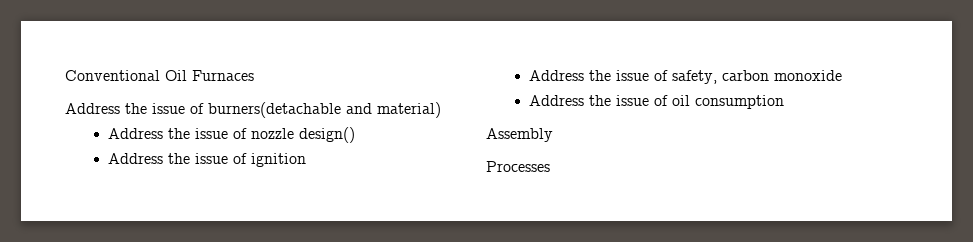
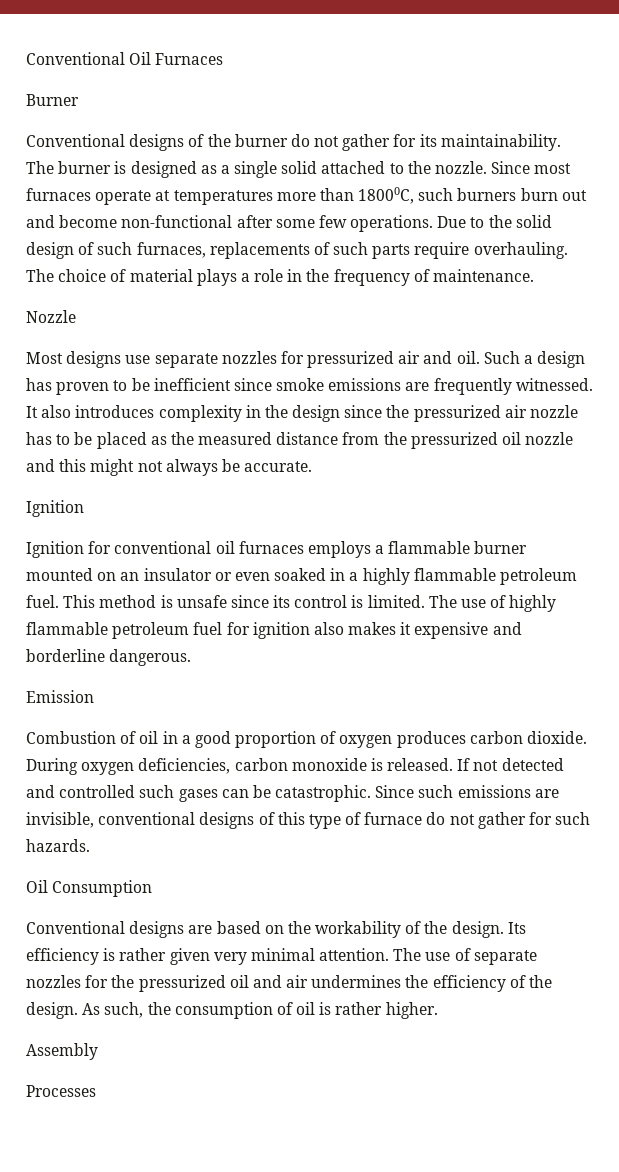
[65,102,441,118] [108,127,356,143] [108,153,307,167] [529,70,843,84] [529,95,785,109] Address the issue of burners(detachable and material) // Address the issue of nozzle design() // Address the issue of ignition // Address the issue of safety, carbon monoxide // Address the issue of oil consumption -> [26,94,79,106] [26,134,561,151] [26,161,572,178] [26,187,587,205] [26,215,552,232] [26,242,568,259] [26,269,535,286] [26,310,76,323] [26,351,586,368] [26,378,593,395] [26,405,579,422] [26,432,574,449] [26,459,313,476] [26,500,84,517] [26,541,528,558] [26,568,578,585] [26,595,557,612] [26,622,522,639] [26,649,192,666] [26,690,94,703] [26,731,588,748] [26,758,564,775] [26,785,559,802] [26,812,591,829] [26,839,90,852] [26,880,153,897] [26,921,526,938] [26,948,537,965] [26,975,553,992] [26,1002,438,1019] Burner // Conventional designs of the burner do not gather for its maintainability. The burner is designed as a single solid attached to the nozzle. Since most furnaces operate at temperatures more than 18000C, such burners burn out and become non-functional after some few operations. Due to the solid design of such furnaces, replacements of such parts require overhauling. The choice of material plays a role in the frequency of maintenance. // Nozzle // Most designs use separate nozzles for pressurized air and oil. Such a design has proven to be inefficient since smoke emissions are frequently witnessed. It also introduces complexity in the design since the pressurized air nozzle has to be placed as the measured distance from the pressurized oil nozzle and this might not always be accurate. // Ignition // Ignition for conventional oil furnaces employs a flammable burner mounted on an insulator or even soaked in a highly flammable petroleum fuel. This method is unsafe since its control is limited. The use of highly flammable petroleum fuel for ignition also makes it expensive and borderline dangerous. // Emission // Combustion of oil in a good proportion of oxygen produces carbon dioxide. During oxygen deficiencies, carbon monoxide is released. If not detected and controlled such gases can be catastrophic. Since such emissions are invisible, conventional designs of this type of furnace do not gather for such hazards. // Oil Consumption // Conventional designs are based on the workability of the design. Its efficiency is rather given very minimal attention. The use of separate nozzles for the pressurized oil and air undermines the efficiency of the design. As such, the consumption of oil is rather higher.

